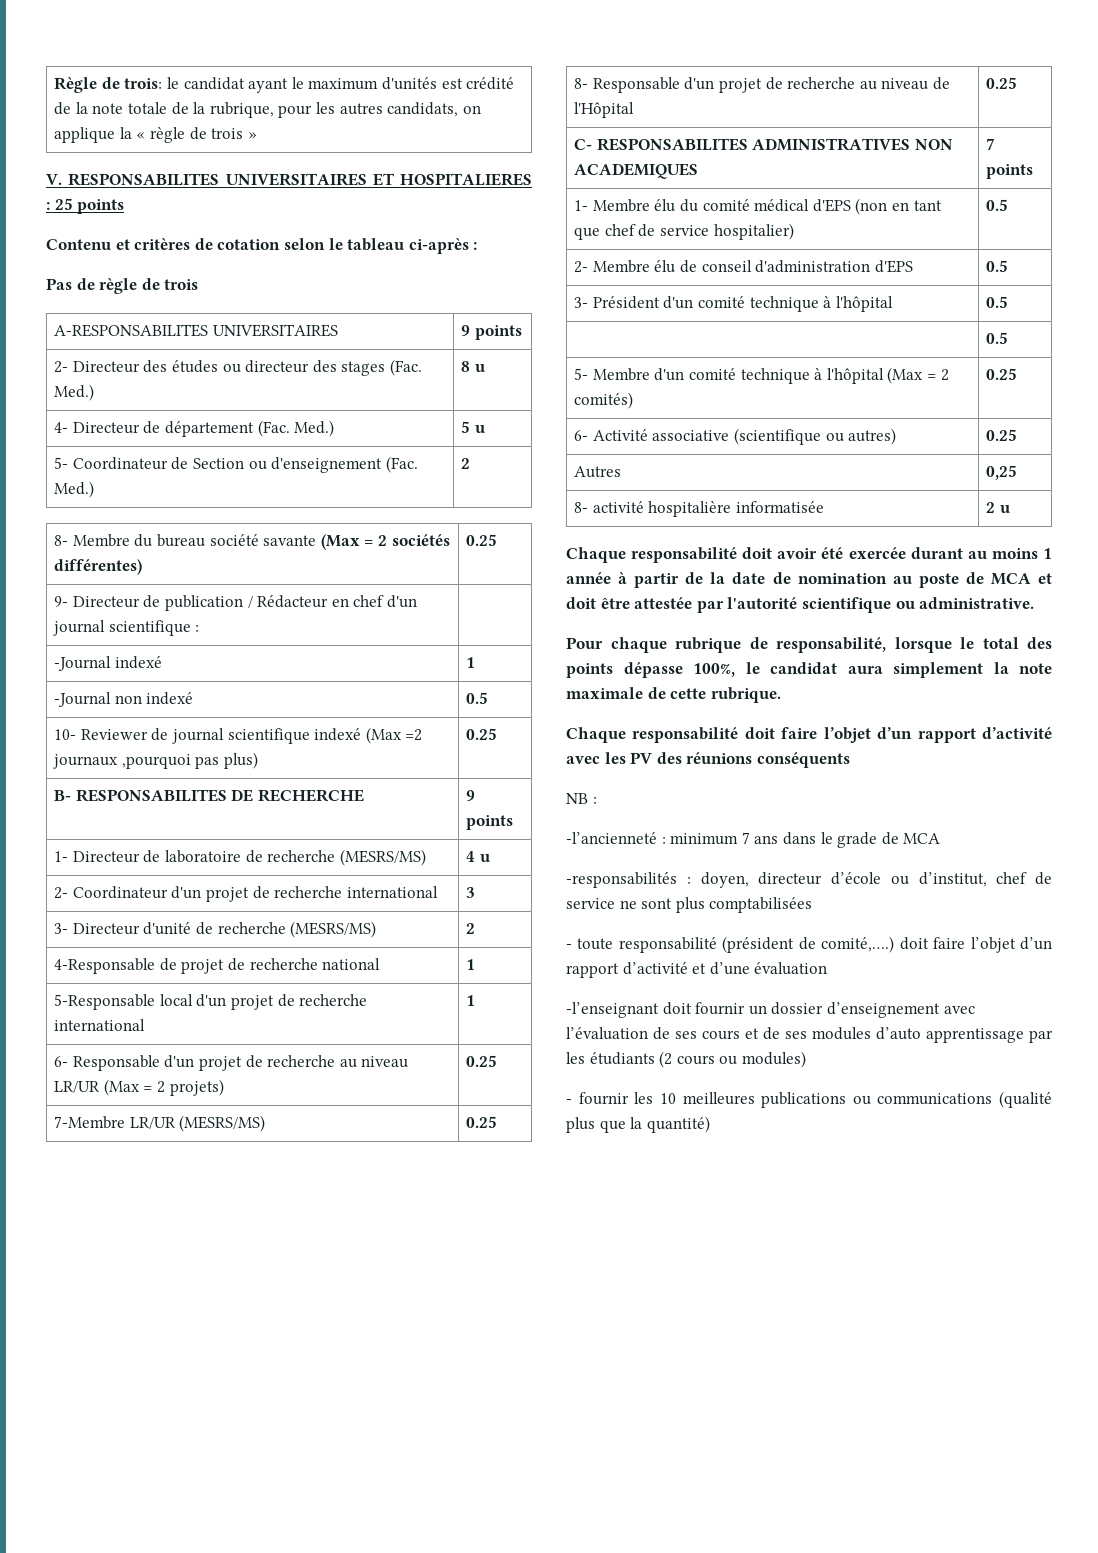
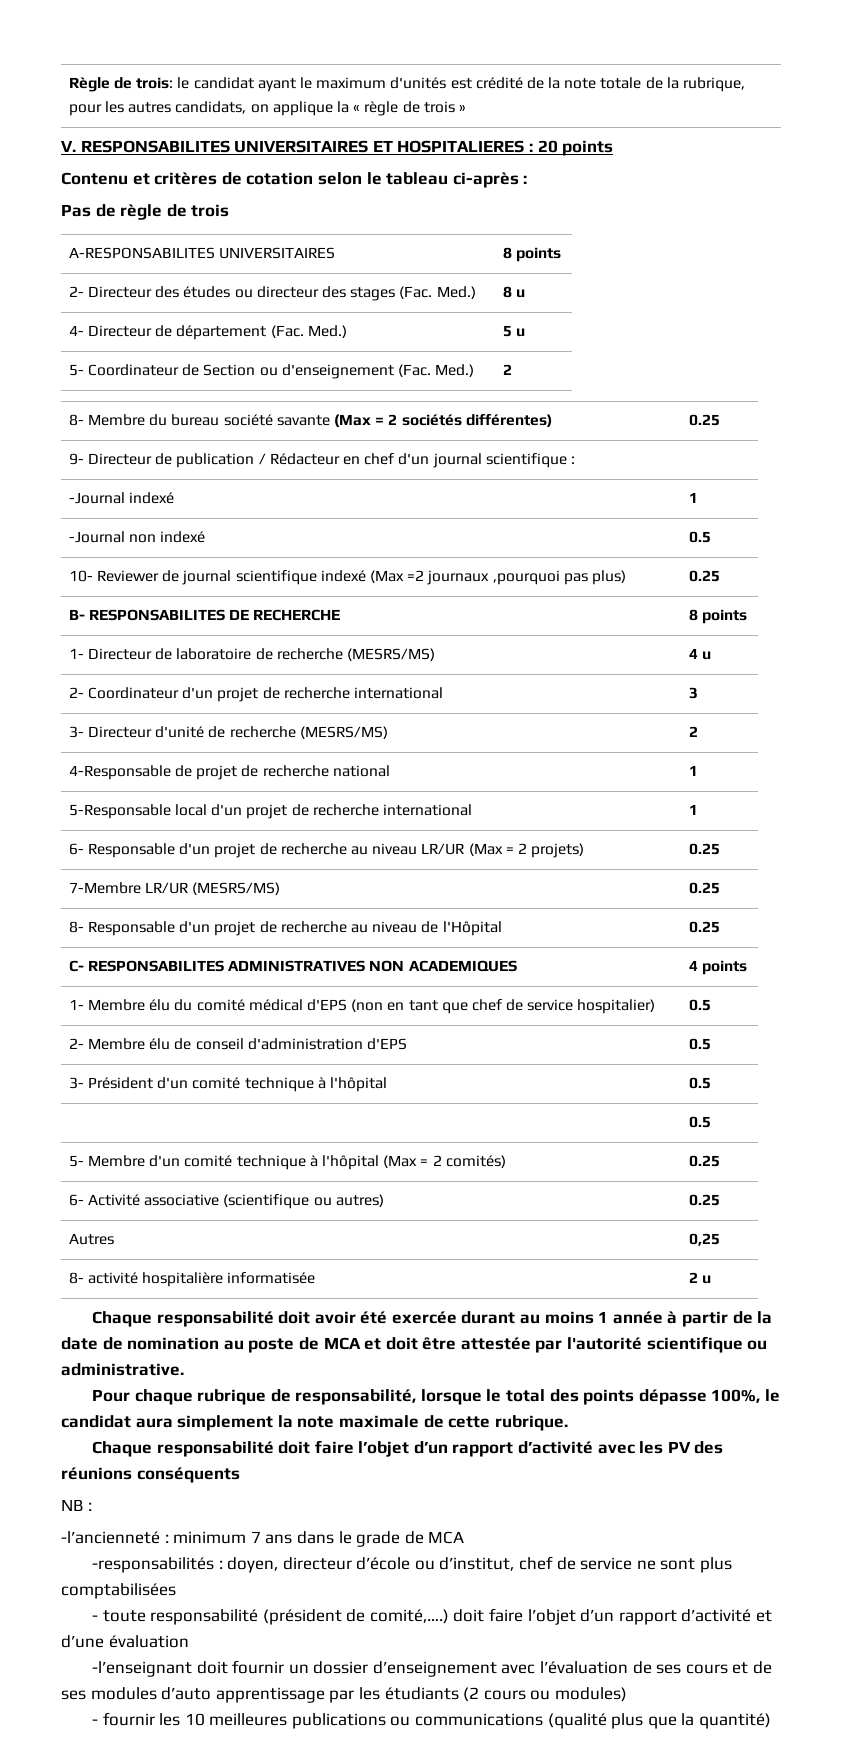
[54,198,73,210] 25 -> [537,140,558,153] 20
[461,325,471,336] 9 -> [502,247,512,259] 8
[466,790,476,801] 9 -> [688,609,698,621] 8
[986,138,996,150] 7 -> [688,960,698,971] 4

